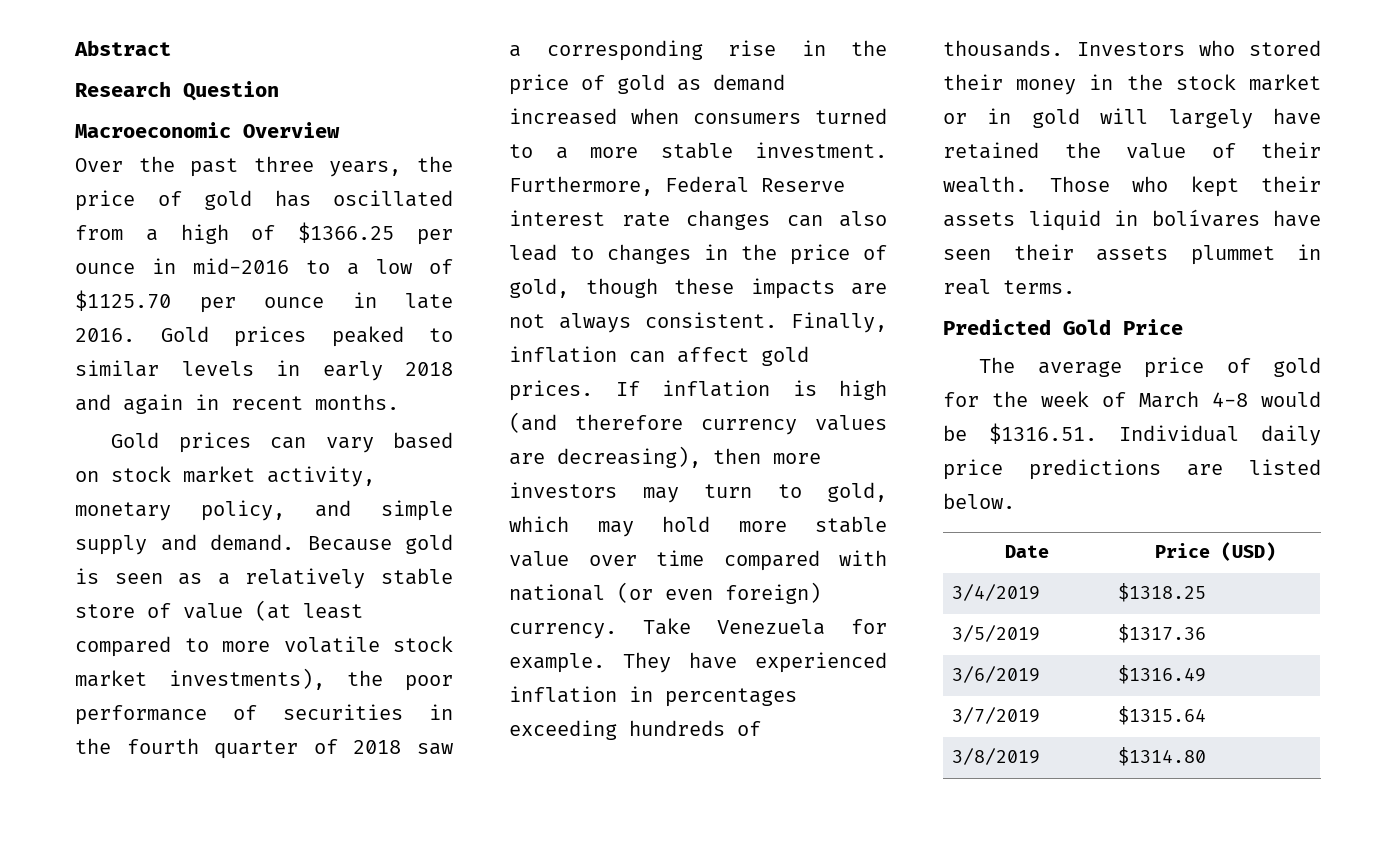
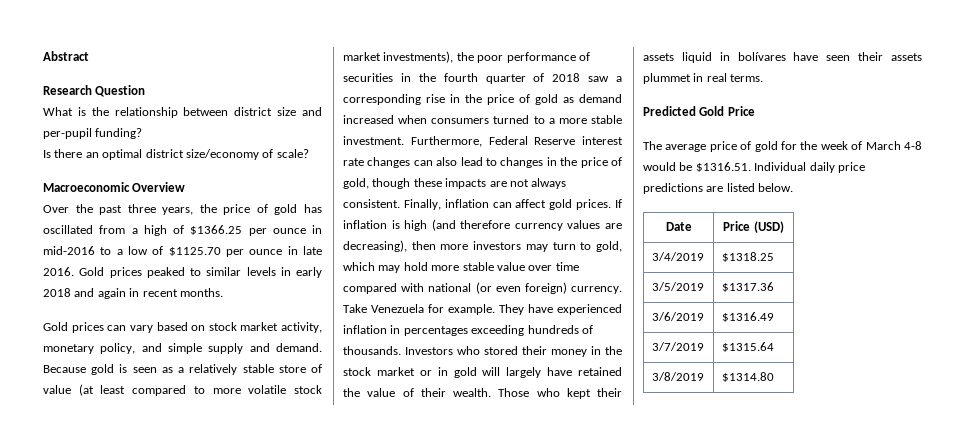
(279, 91) none -> [43,107,322,118] [43,128,143,139] [43,149,309,160] // What is the relationship between district size and per-pupil funding? // Is there an optimal district size/economy of scale?

